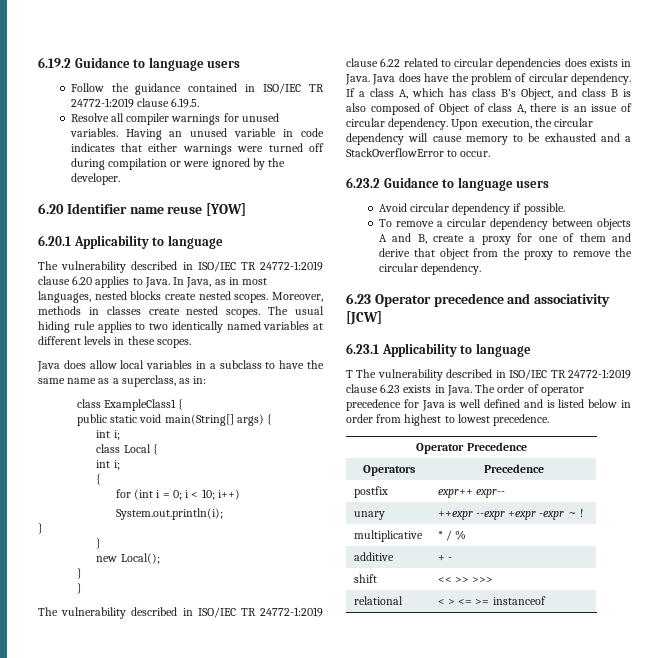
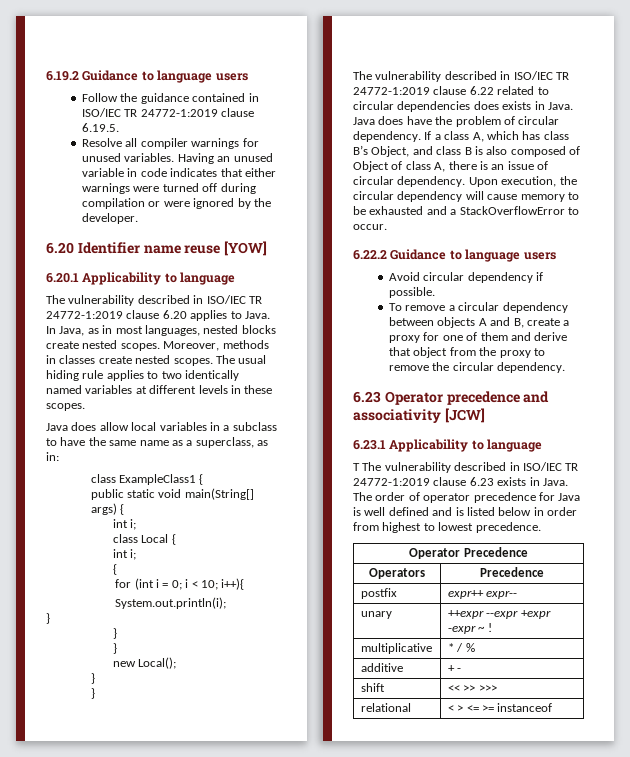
[217,489,240,500] i++) -> [221,578,245,590] i++){
(102, 543) none -> [113,643,118,654] // }
[346,177,380,188] 6.23.2 -> [353,250,387,260] 6.22.2

